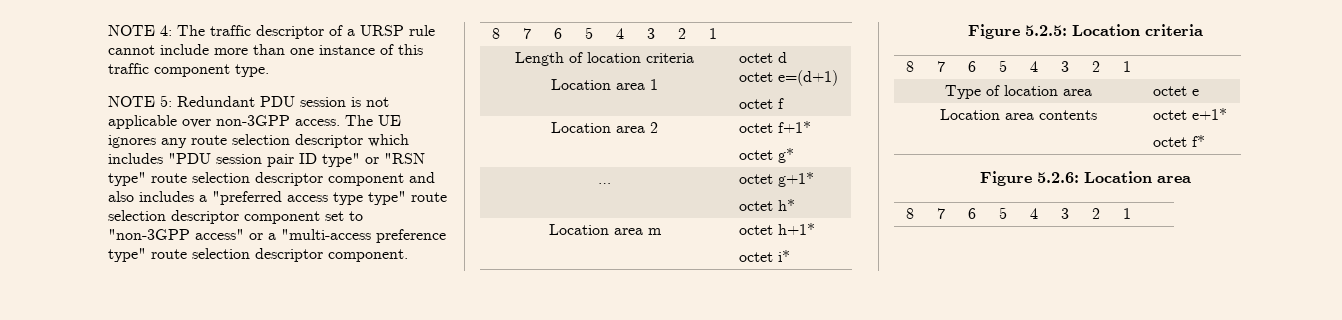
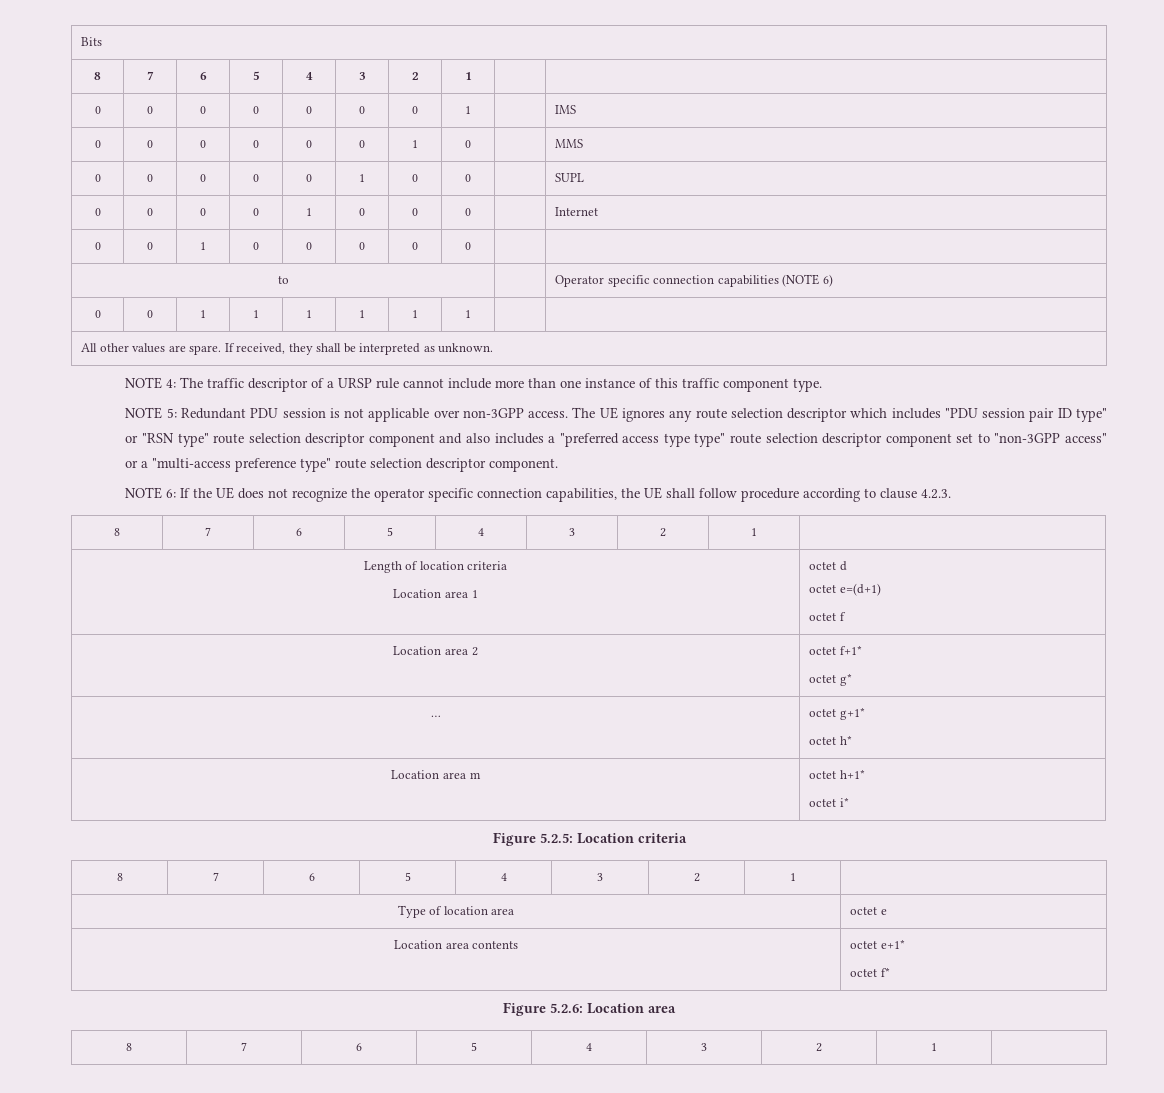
(107, 30) none -> [81,37,103,46] [94,72,101,80] [146,71,154,80] [199,72,207,80] [252,71,260,80] [305,72,313,80] [358,72,366,80] [411,72,419,80] [464,72,472,80] [94,106,101,114] [147,106,153,114] [200,106,206,114] [253,106,259,114] [306,106,312,114] [359,106,365,114] [412,106,418,114] [465,106,471,114] [555,105,577,114] [94,140,101,148] [147,140,153,148] [200,140,206,148] [253,140,259,148] [306,140,312,148] [359,140,365,148] [412,140,418,148] [465,140,471,148] [555,139,584,148] [94,174,101,182] [147,174,153,182] [200,174,206,182] [253,174,259,182] [306,174,312,182] [359,174,365,182] [412,174,418,182] [465,174,471,182] [555,173,585,182] [94,208,101,216] [147,208,153,216] [200,208,206,216] [253,208,259,216] [306,208,312,216] [359,208,365,216] [412,208,418,216] [465,208,471,216] [555,207,599,216] [94,242,101,250] [147,242,153,250] [200,242,206,250] [253,242,259,250] [306,242,312,250] [359,242,365,250] [412,242,418,250] [465,242,471,250] [277,276,289,284] [555,274,833,287] [94,310,101,318] [147,310,153,318] [200,310,206,318] [253,310,259,318] [306,310,312,318] [359,310,365,318] [412,310,418,318] [465,310,471,318] [81,343,494,355] Bits // 8 | 7 | 6 | 5 | 4 | 3 | 2 | 1 | | // 0 | 0 | 0 | 0 | 0 | 0 | 0 | 1 | | IMS // 0 | 0 | 0 | 0 | 0 | 0 | 1 | 0 | | MMS // 0 | 0 | 0 | 0 | 0 | 1 | 0 | 0 | | SUPL // 0 | 0 | 0 | 0 | 1 | 0 | 0 | 0 | | Internet // 0 | 0 | 1 | 0 | 0 | 0 | 0 | 0 | | // to | | Operator specific connection capabilities (NOTE 6) // 0 | 0 | 1 | 1 | 1 | 1 | 1 | 1 | | // All other values are spare. If received, they shall be interpreted as unknown. //
(408, 255) none -> [125,487,952,502] // NOTE 6: If the UE does not recognize the operator specific connection capabilities, the UE shall follow procedure according to clause 4.2.3.

